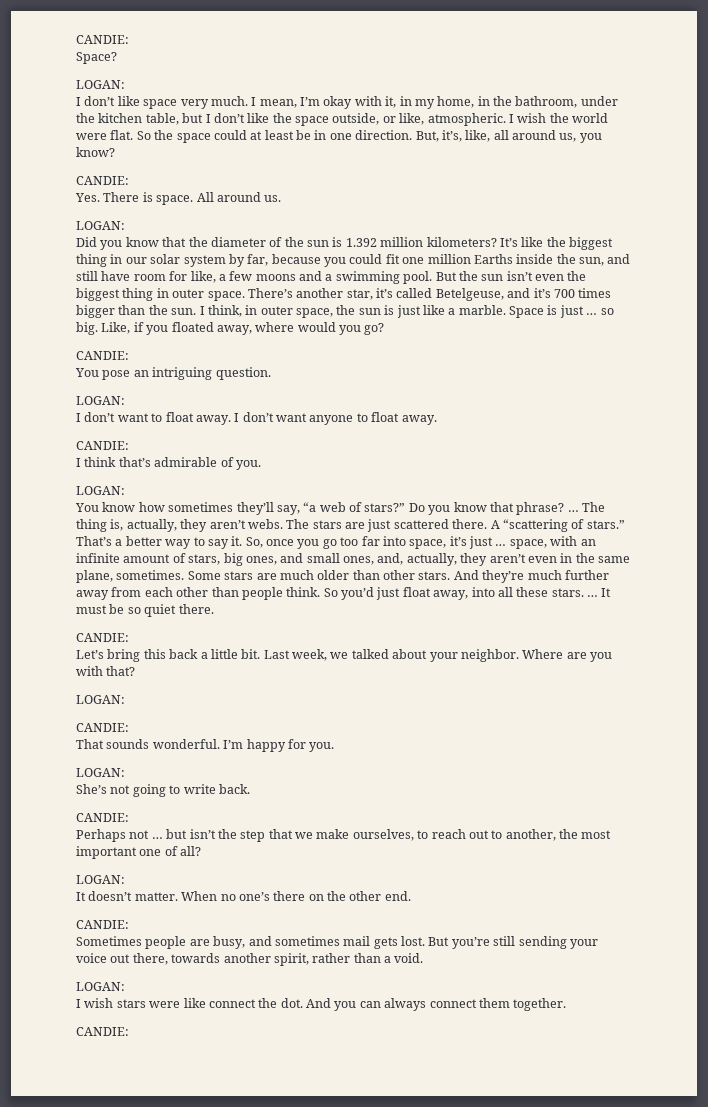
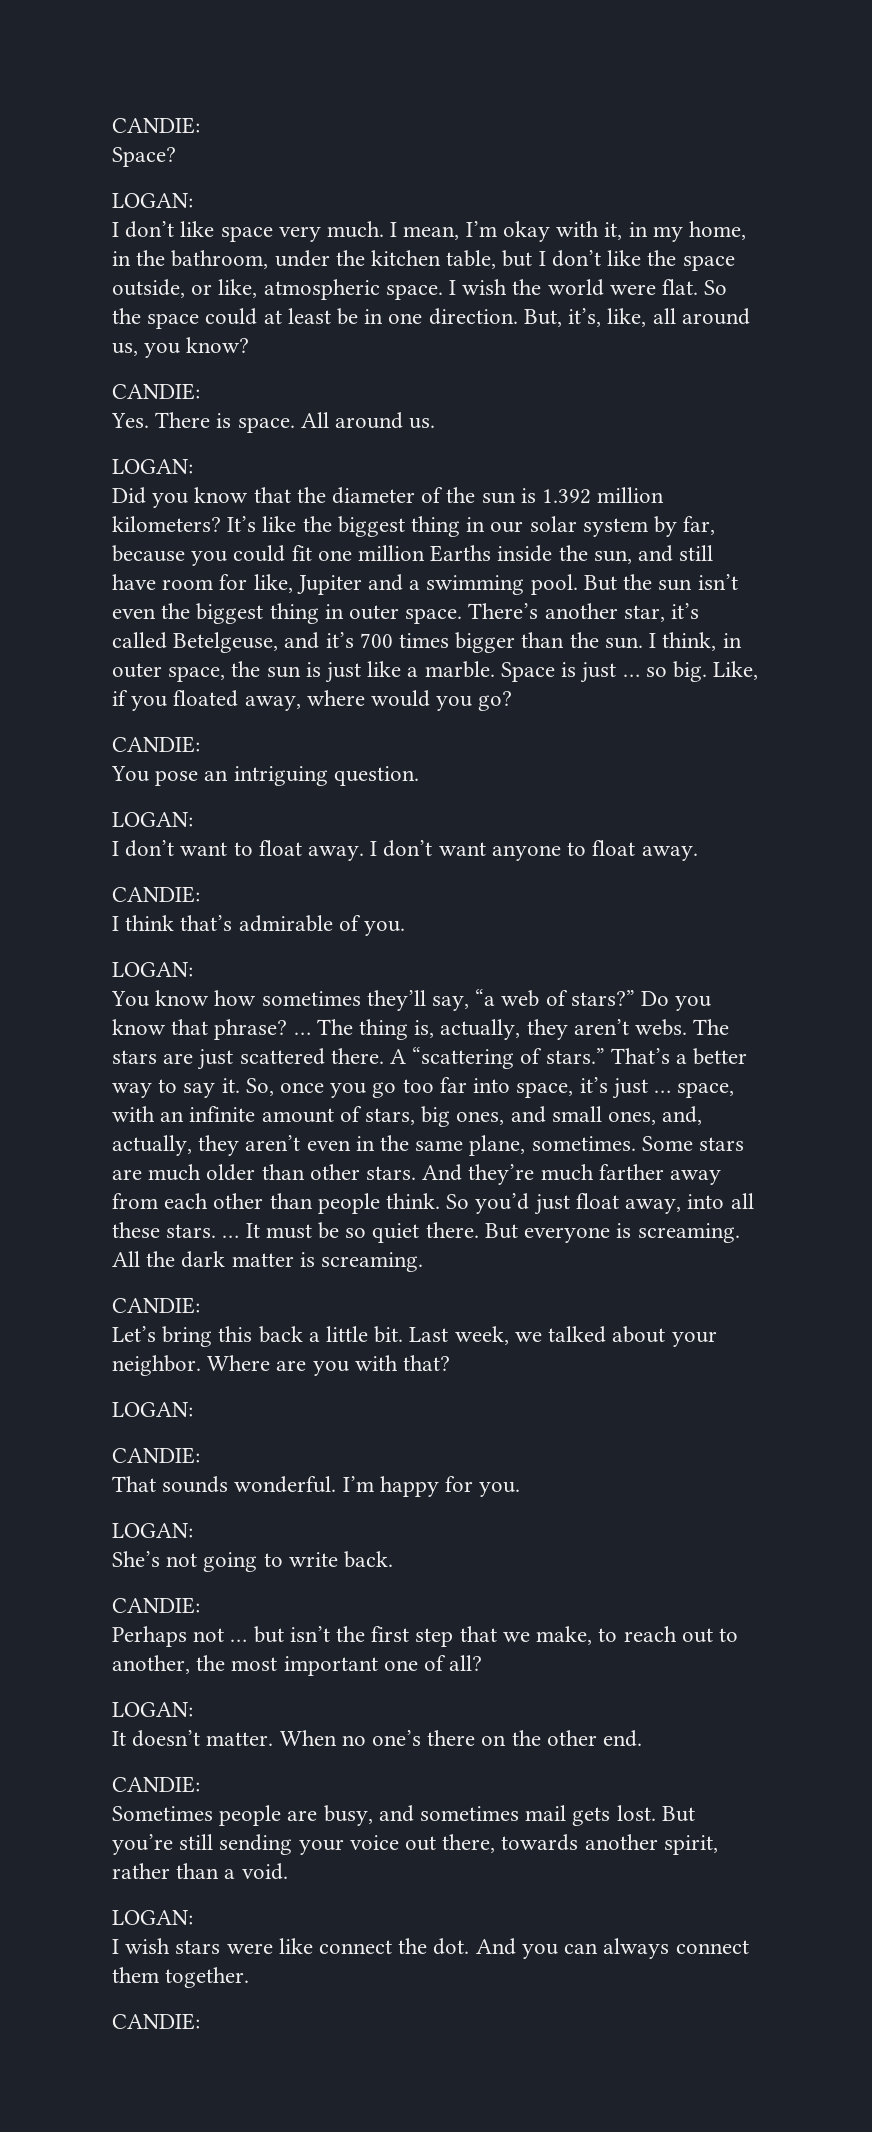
[427,113,506,126] atmospheric. -> [263,279,443,300] atmospheric space.
[218,271,296,281] a few moons -> [296,575,362,595] Jupiter
[564,570,609,580] further -> [598,1164,664,1180] farther
(214, 609) none -> [484,1223,740,1243] [112,1251,424,1272] But everyone is screaming. All the dark matter is screaming.
(237, 834) none -> [371,1626,410,1642] first
[316,829,414,841] make ourselves, -> [536,1626,593,1645] make,

